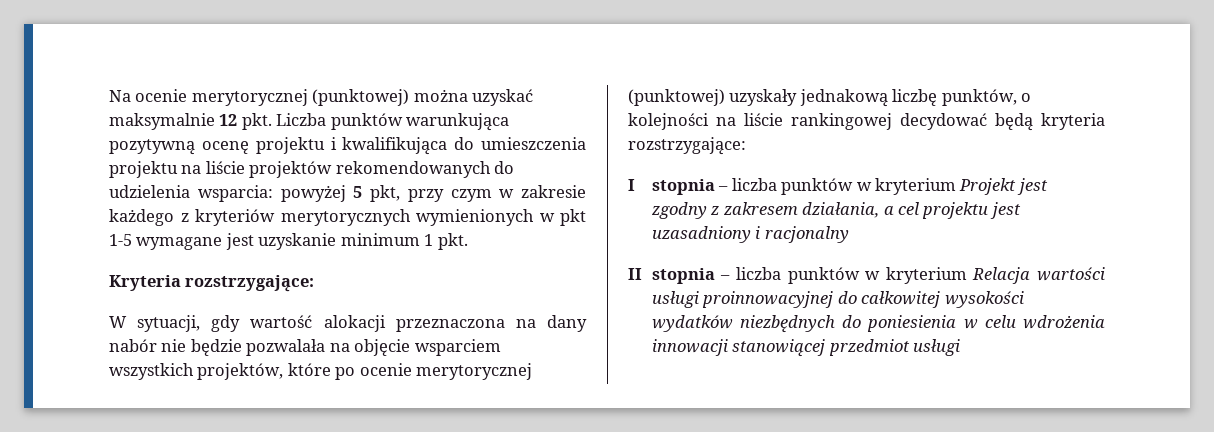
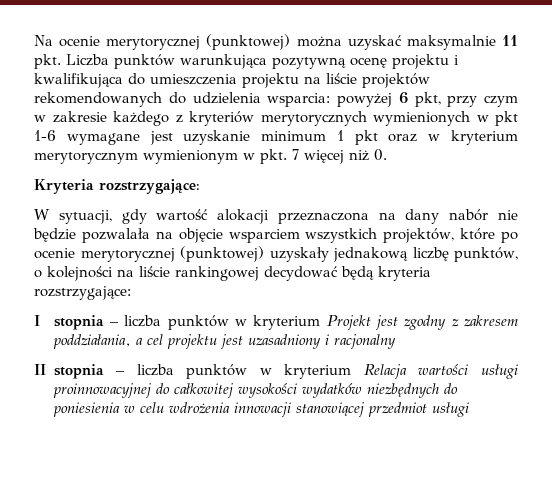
[219,114,238,126] 12 -> [502,35,519,46] 11
[353,186,363,198] 5 -> [398,92,408,104] 6
[109,234,132,246] 1-5 -> [34,130,56,141] 1-6
[437,233,468,250] pkt. -> [354,130,518,145] [34,149,387,164] pkt oraz w kryterium merytorycznym wymienionym w pkt. 7 więcej niż 0.
[802,202,880,218] działania, -> [52,334,131,349] poddziałania,

